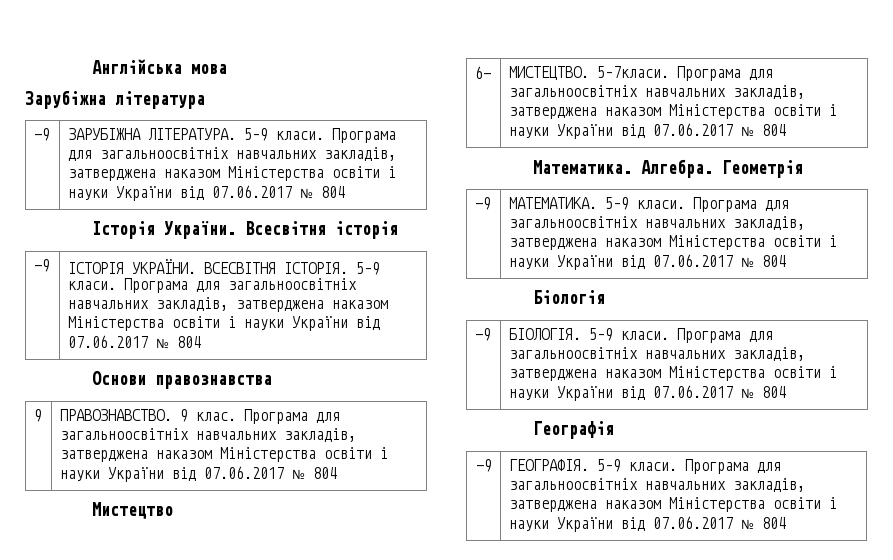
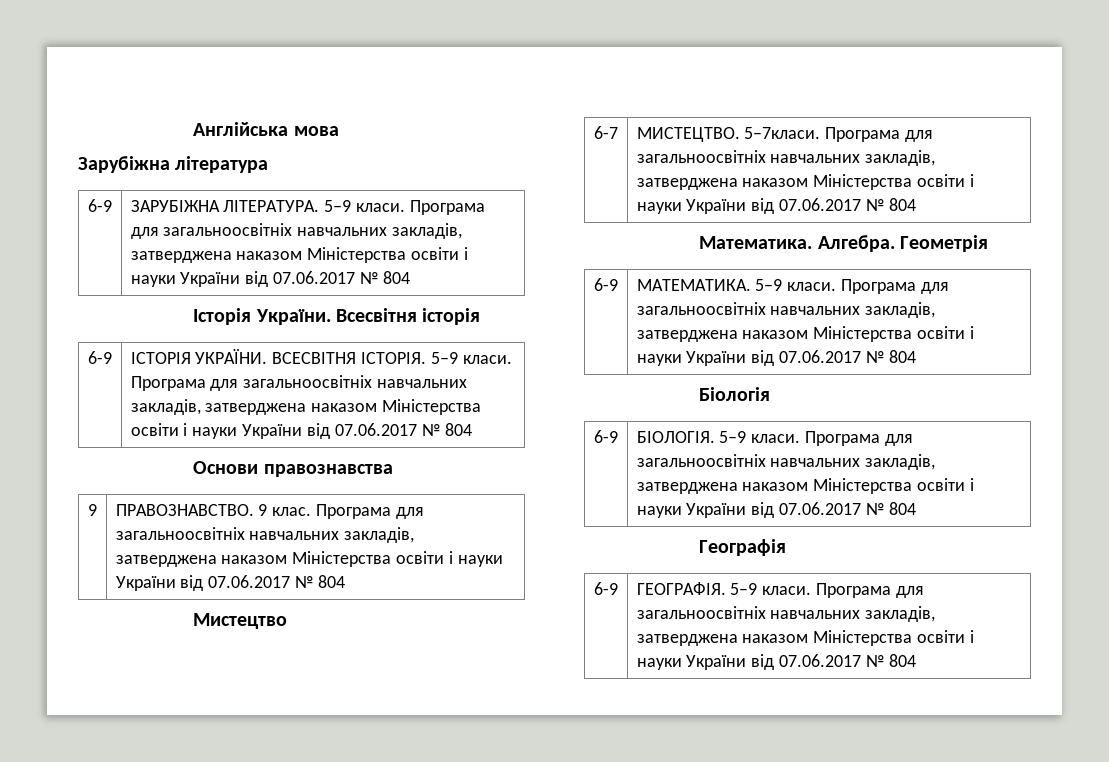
[33,128,50,141] -9 -> [87,199,112,212] 6-9
[33,259,50,272] -9 -> [87,351,112,364] 6-9
[474,66,491,79] 6- -> [593,126,618,139] 6-7
[474,197,491,210] -9 -> [593,278,618,291] 6-9
[474,328,491,341] -9 -> [593,430,618,443] 6-9
[475,459,492,472] -9 -> [594,582,618,595] 6-9

